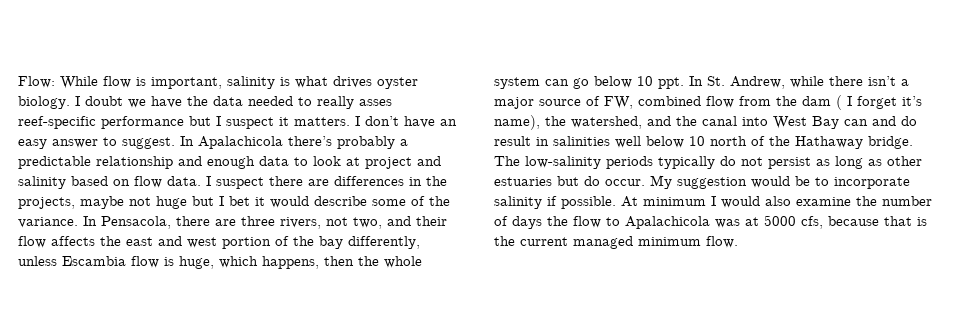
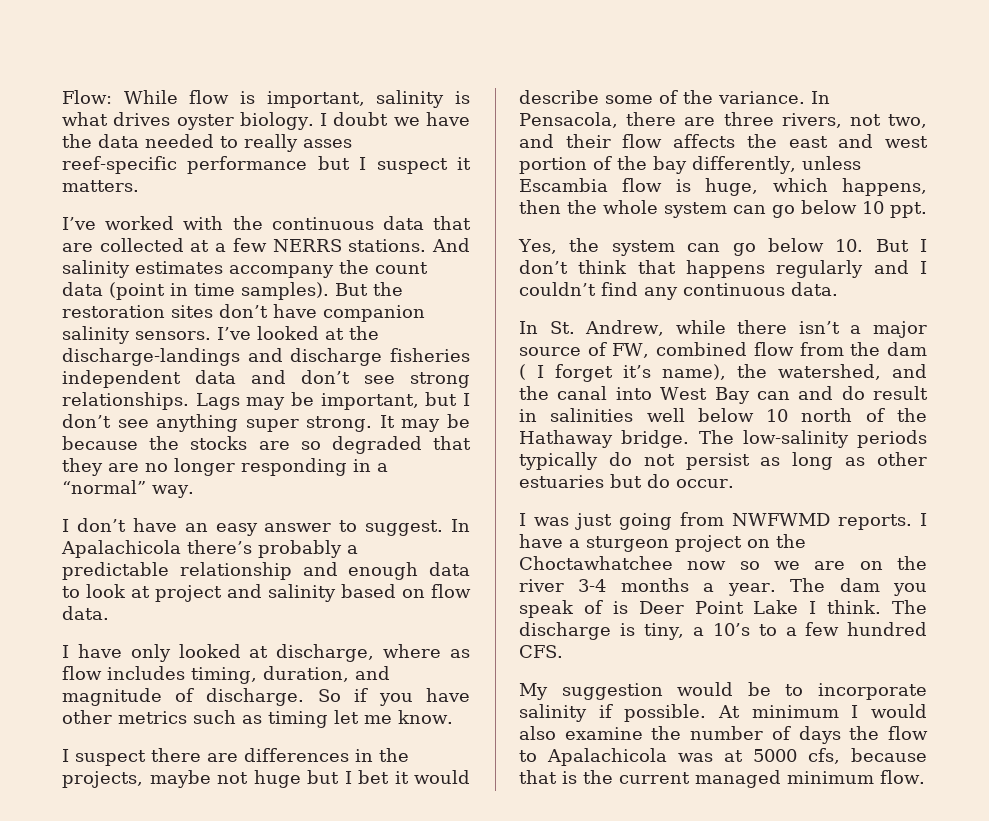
(350, 121) none -> [62,216,471,230] [62,238,471,252] [62,260,428,278] [62,282,403,300] [62,304,425,322] [62,326,379,344] [62,348,470,366] [62,370,470,388] [62,392,470,410] [62,414,470,432] [62,436,471,454] [62,458,388,476] [62,480,194,498] // I’ve worked with the continuous data that are collected at a few NERRS stations. And salinity estimates accompany the count data (point in time samples). But the restoration sites don’t have companion salinity sensors. I’ve looked at the discharge-landings and discharge fisheries independent data and don’t see strong relationships. Lags may be important, but I don’t see anything super strong. It may be because the stocks are so degraded that they are no longer responding in a “normal” way. //
(201, 181) none -> [62,644,470,662] [62,666,390,684] [62,688,471,706] [62,710,453,728] // I have only looked at discharge, where as flow includes timing, duration, and magnitude of discharge. So if you have other metrics such as timing let me know. //
(684, 83) none -> [518,238,927,256] [519,260,927,278] [519,282,838,300] // Yes, the system can go below 10. But I don’t think that happens regularly and I couldn’t find any continuous data. //
(645, 182) none -> [519,512,927,530] [519,534,806,552] [519,556,927,570] [519,578,927,596] [519,600,927,618] [519,622,927,640] [519,645,563,658] // I was just going from NWFWMD reports. I have a sturgeon project on the Choctawhatchee now so we are on the river 3-4 months a year. The dam you speak of is Deer Point Lake I think. The discharge is tiny, a 10’s to a few hundred CFS. //

